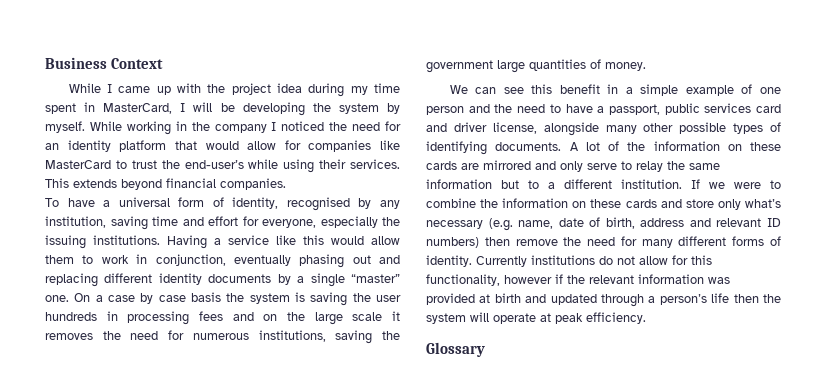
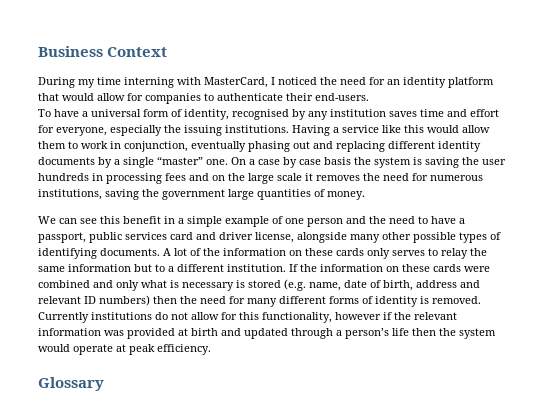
[68,83,401,97] [45,102,400,116] [45,121,267,135] While I came up with the project idea during my time spent in MasterCard, I will be developing the system by myself. While working in the company -> [38,77,268,88] During my time interning with MasterCard,
[380,140,400,150] [45,159,400,173] [45,178,286,190] like MasterCard to trust the end-user’s while using their services. This extends beyond financial companies. -> [204,93,369,101] to authenticate their end-users.
[45,216,148,230] institution, saving -> [330,109,417,117] institution saves
[461,160,617,172] are mirrored and only serve -> [367,248,425,259] only serves
[709,180,781,189] [426,198,781,210] [426,220,483,229] we were to combine the information on these cards and store only what’s necessary -> [300,264,490,272] [38,280,281,291] the information on these cards were combined and only what is necessary is stored
[515,239,558,246] remove -> (177, 300) none
[426,255,472,267] identity. -> [375,296,481,307] identity is removed.
[470,312,489,322] will -> [38,344,70,352] would

